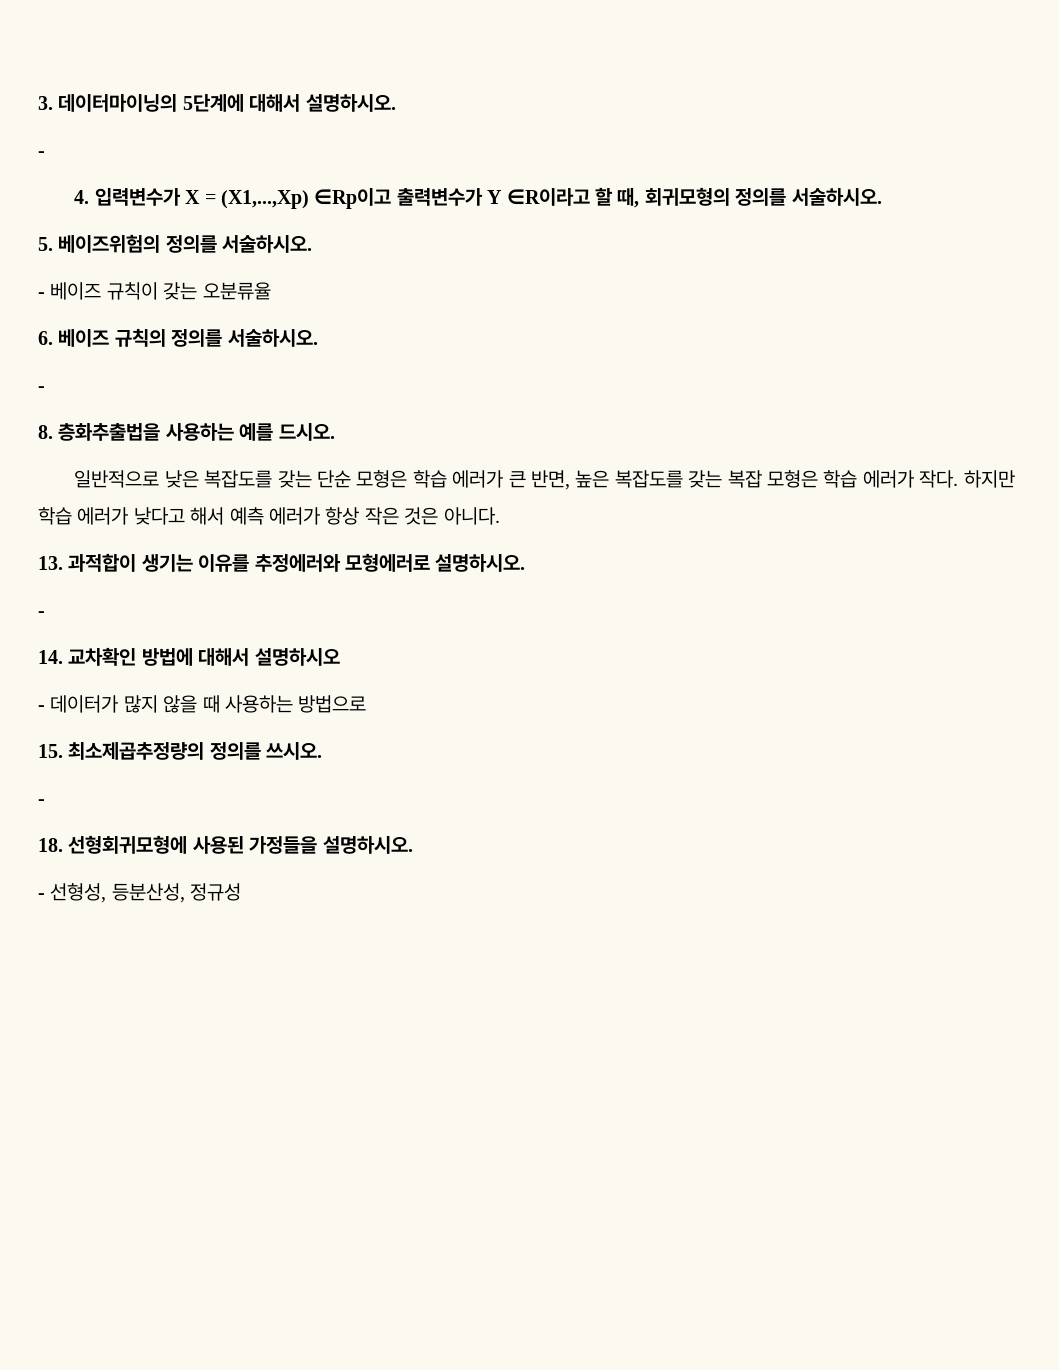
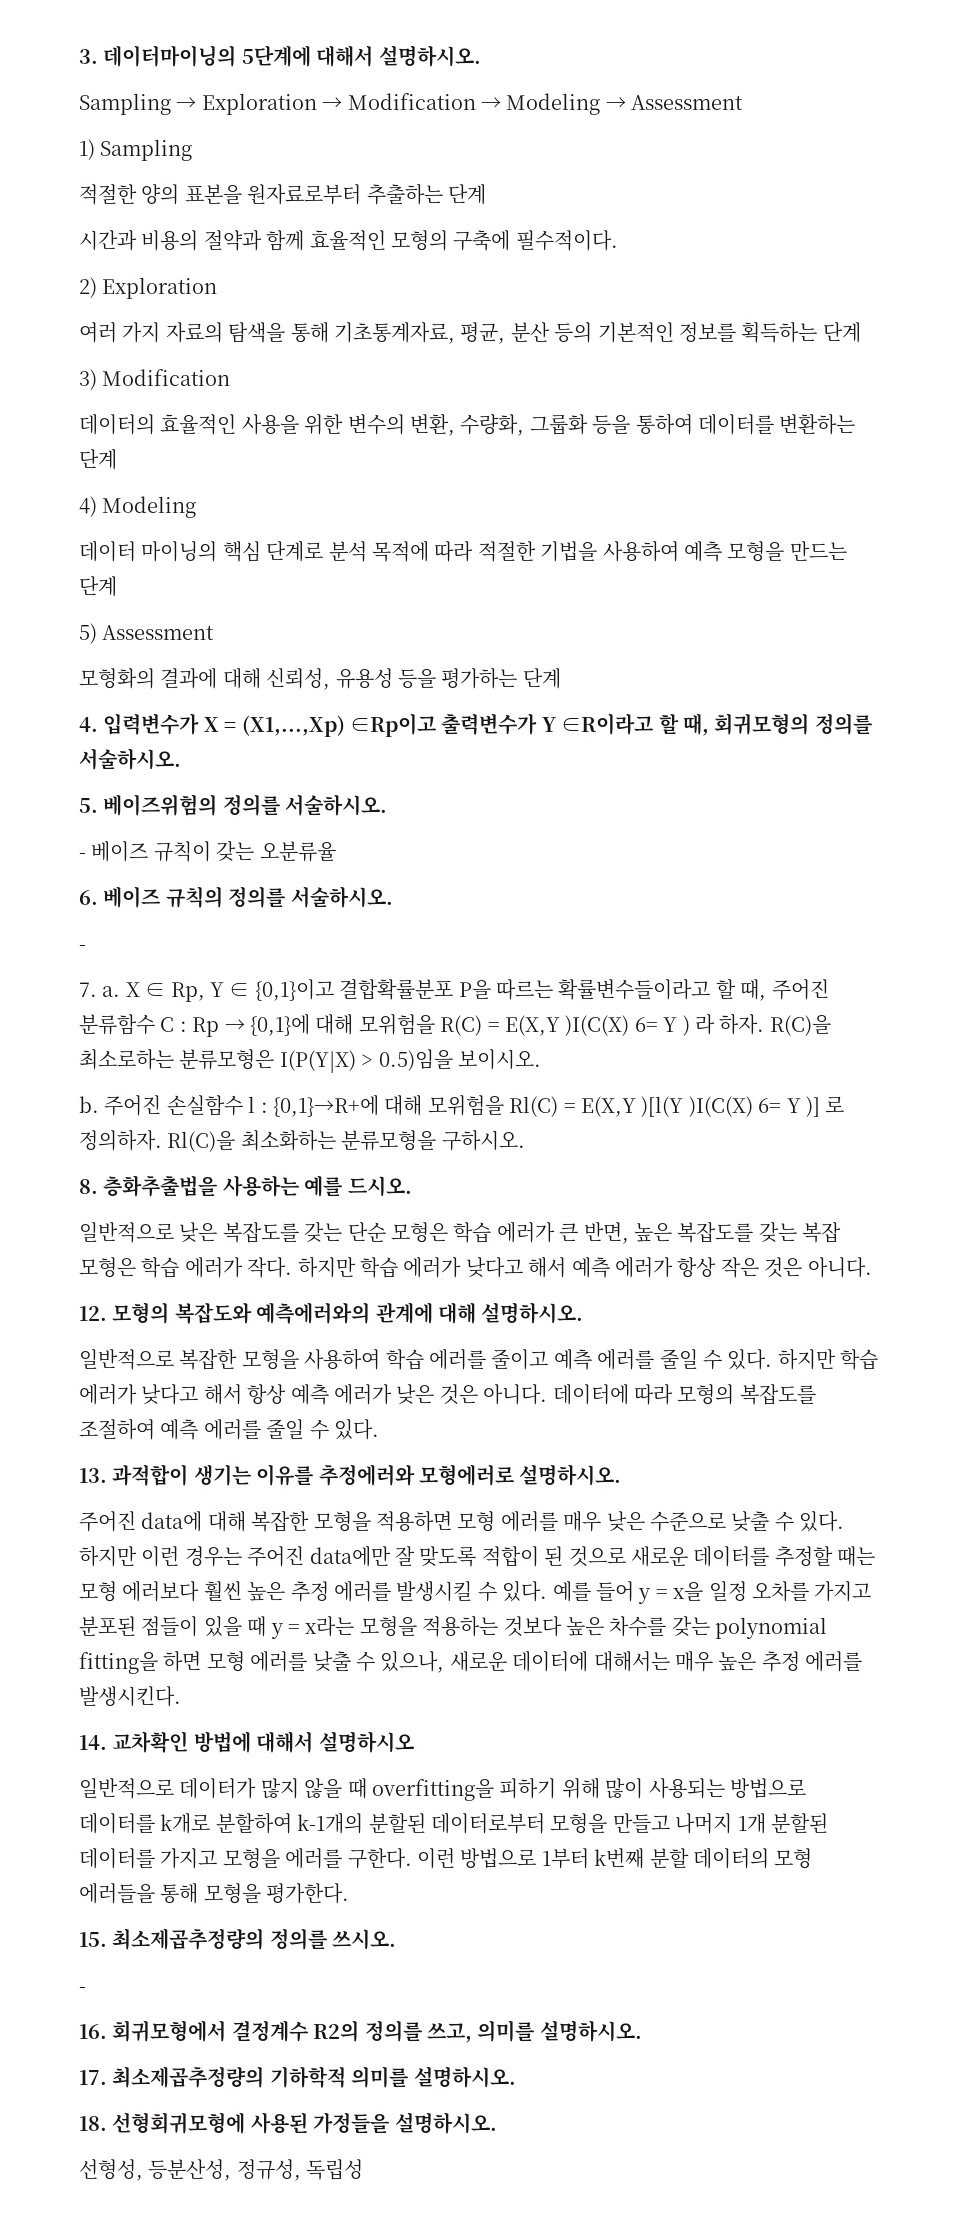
[38,151,45,157] - -> [79,93,744,115] [79,139,193,161] [79,184,486,205] [79,230,618,251] [79,277,218,299] [79,322,861,344] [79,369,231,390] [79,414,856,436] [79,449,117,470] [79,496,197,518] [79,541,847,562] [79,576,117,597] [79,623,215,644] [79,668,561,690] Sampling → Exploration → Modification → Modeling → Assessment // 1) Sampling // 적절한 양의 표본을 원자료로부터 추출하는 단계 // 시간과 비용의 절약과 함께 효율적인 모형의 구축에 필수적이다. // 2) Exploration // 여러 가지 자료의 탐색을 통해 기초통계자료, 평균, 분산 등의 기본적인 정보를 획득하는 단계 // 3) Modification // 데이터의 효율적인 사용을 위한 변수의 변환, 수량화, 그룹화 등을 통하여 데이터를 변환하는 단계 // 4) Modeling // 데이터 마이닝의 핵심 단계로 분석 목적에 따라 적절한 기법을 사용하여 예측 모형을 만드는 단계 // 5) Assessment // 모형화의 결과에 대해 신뢰성, 유용성 등을 평가하는 단계
(45, 389) none -> [79,979,829,1002] [79,1014,831,1037] [79,1049,541,1073] [79,1095,845,1117] [79,1130,525,1152] // 7. a. X ∈ Rp, Y ∈ {0,1}이고 결합확률분포 P을 따르는 확률변수들이라고 할 때, 주어진 분류함수 C : Rp → {0,1}에 대해 모위험을 R(C) = E(X,Y )I(C(X) 6= Y ) 라 하자. R(C)을 최소로하는 분류모형은 I(P(Y|X) > 0.5)임을 보이시오. // b. 주어진 손실함수 l : {0,1}→R+에 대해 모위험을 Rl(C) = E(X,Y )[l(Y )I(C(X) 6= Y )] 로 정의하자. Rl(C)을 최소화하는 분류모형을 구하시오.
(500, 516) none -> [79,1302,584,1324] [79,1349,879,1370] [79,1384,816,1405] [79,1419,379,1440] // 12. 모형의 복잡도와 예측에러와의 관계에 대해 설명하시오. // 일반적으로 복잡한 모형을 사용하여 학습 에러를 줄이고 예측 에러를 줄일 수 있다. 하지만 학습 에러가 낮다고 해서 항상 예측 에러가 낮은 것은 아니다. 데이터에 따라 모형의 복잡도를 조절하여 예측 에러를 줄일 수 있다.
[38,611,45,617] - -> [79,1511,845,1532] [79,1546,876,1567] [79,1581,872,1604] [79,1616,828,1639] [79,1651,863,1674] [79,1686,181,1707] 주어진 data에 대해 복잡한 모형을 적용하면 모형 에러를 매우 낮은 수준으로 낮출 수 있다. 하지만 이런 경우는 주어진 data에만 잘 맞도록 적합이 된 것으로 새로운 데이터를 추정할 때는 모형 에러보다 훨씬 높은 추정 에러를 발생시킬 수 있다. 예를 들어 y = x을 일정 오차를 가지고 분포된 점들이 있을 때 y = x라는 모형을 적용하는 것보다 높은 차수를 갖는 polynomial fitting을 하면 모형 에러를 낮출 수 있으나, 새로운 데이터에 대해서는 매우 높은 추정 에러를 발생시킨다.
[38,705,45,711] - -> [79,1778,174,1799] 일반적으로
[225,695,367,713] 사용하는 방법으로 -> [372,1778,806,1801] [79,1813,828,1834] [79,1848,813,1869] [79,1883,350,1904] overfitting을 피하기 위해 많이 사용되는 방법으로 데이터를 k개로 분할하여 k-1개의 분할된 데이터로부터 모형을 만들고 나머지 1개 분할된 데이터를 가지고 모형을 에러를 구한다. 이런 방법으로 1부터 k번째 분할 데이터의 모형 에러들을 통해 모형을 평가한다.
(45, 802) none -> [79,2020,642,2043] [79,2066,516,2088] // 16. 회귀모형에서 결정계수 R2의 정의를 쓰고, 의미를 설명하시오. // 17. 최소제곱추정량의 기하학적 의미를 설명하시오.
[38,893,45,899] - -> (497, 2123) none
[190,883,242,901] 정규성 -> [236,2159,364,2181] 정규성, 독립성

